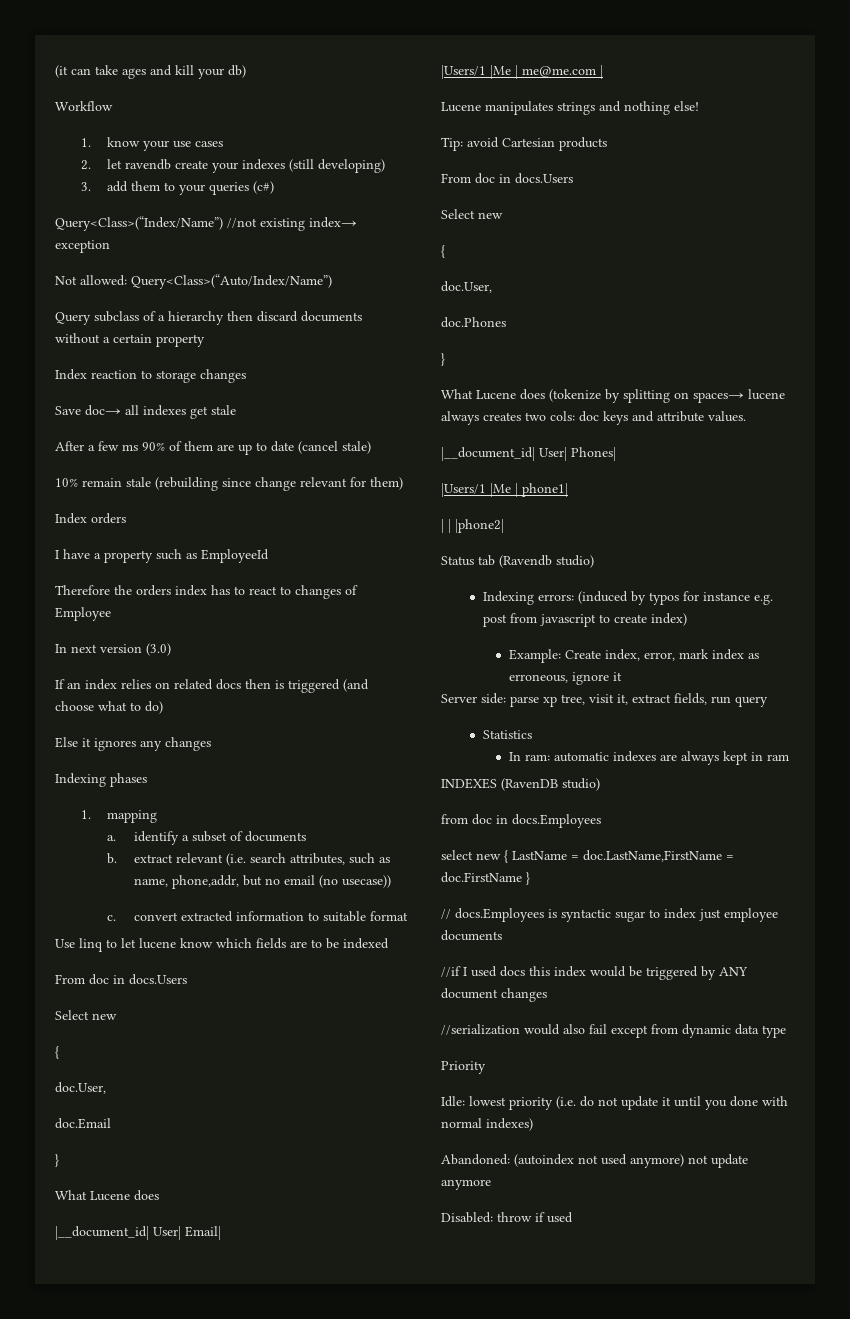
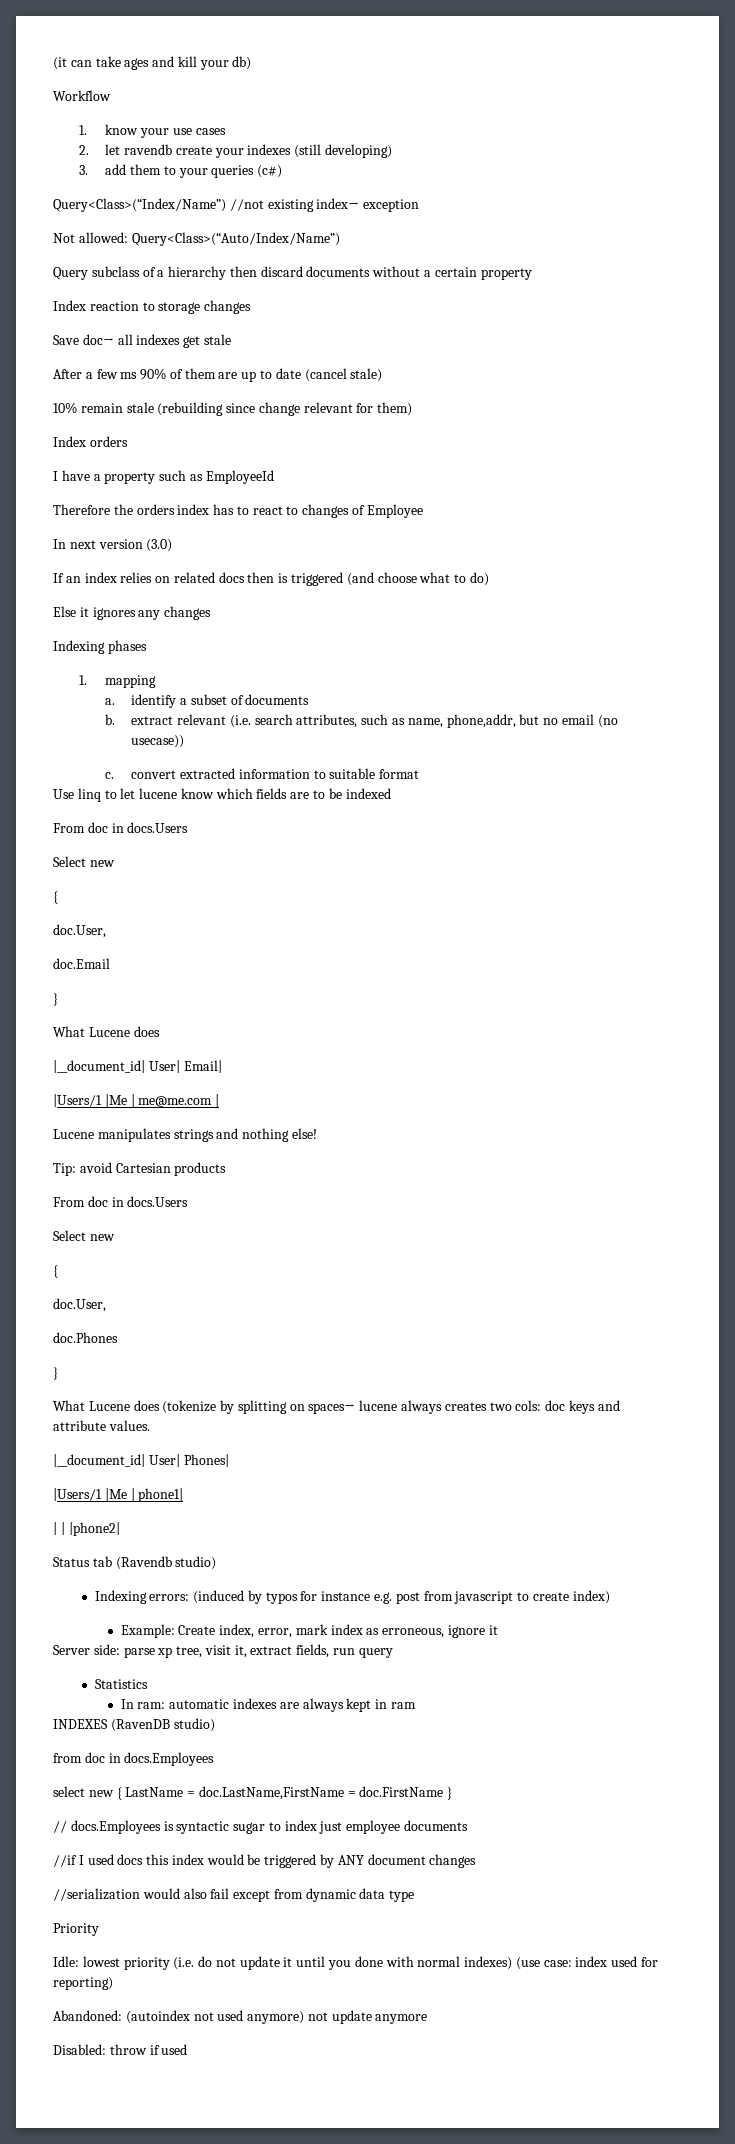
(533, 1124) none -> [515,1956,659,1970] [53,1977,113,1990] (use case: index used for reporting)

